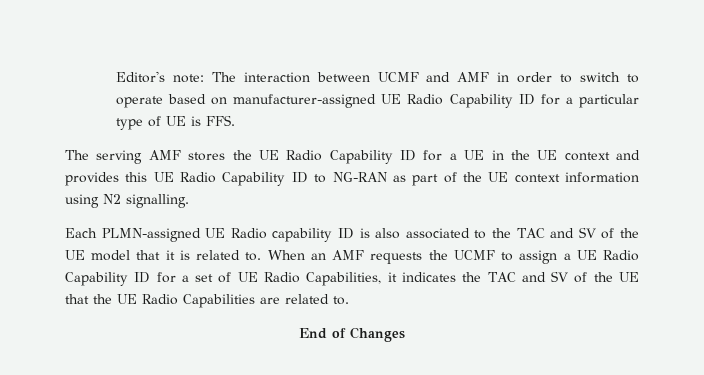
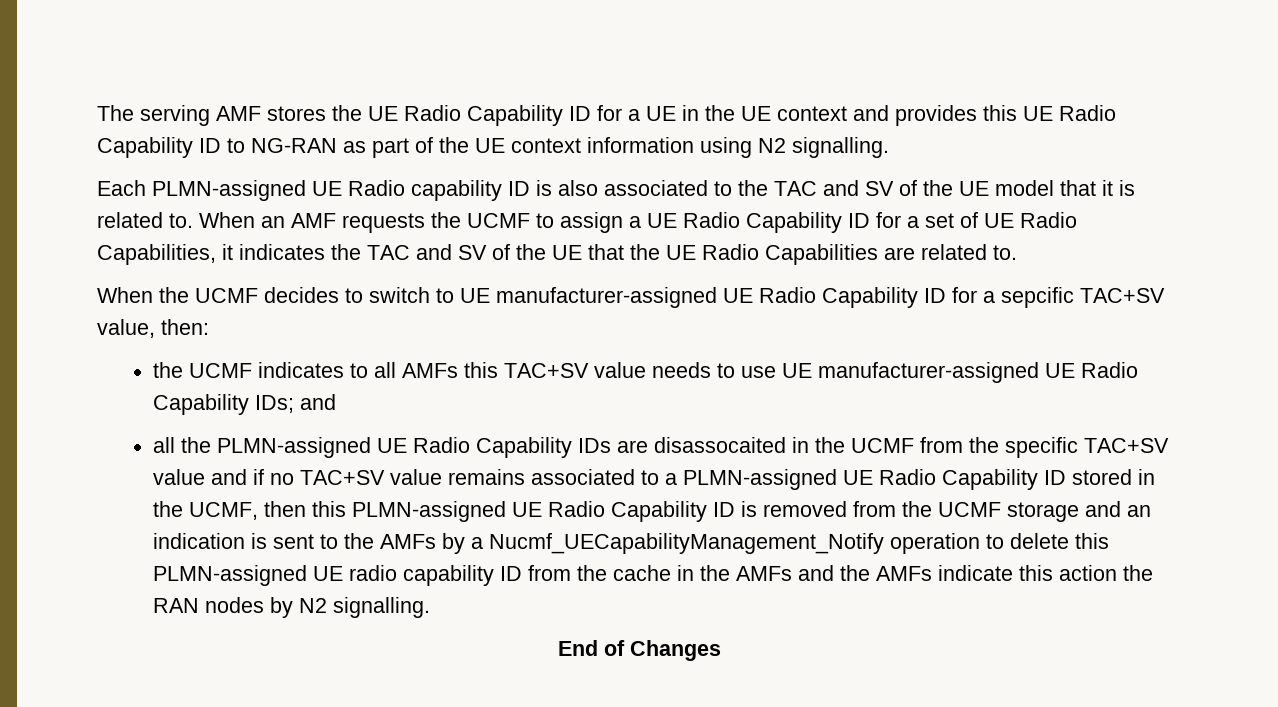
[115,71,639,83] [115,94,640,108] [115,115,235,130] Editor's note: The interaction between UCMF and AMF in order to switch to operate based on manufacturer-assigned UE Radio Capability ID for a particular type of UE is FFS. // -> (97, 113) none
(349, 300) none -> [97,287,1165,308] [97,319,209,338] [152,362,1138,383] [152,394,336,415] [152,437,1169,458] [152,469,1155,490] [152,501,1151,522] [152,533,1109,554] [152,565,1153,586] [152,597,430,618] // When the UCMF decides to switch to UE manufacturer-assigned UE Radio Capability ID for a sepcific TAC+SV value, then: // the UCMF indicates to all AMFs this TAC+SV value needs to use UE manufacturer-assigned UE Radio Capability IDs; and // all the PLMN-assigned UE Radio Capability IDs are disassocaited in the UCMF from the specific TAC+SV value and if no TAC+SV value remains associated to a PLMN-assigned UE Radio Capability ID stored in the UCMF, then this PLMN-assigned UE Radio Capability ID is removed from the UCMF storage and an indication is sent to the AMFs by a Nucmf_UECapabilityManagement_Notify operation to delete this PLMN-assigned UE radio capability ID from the cache in the AMFs and the AMFs indicate this action the RAN nodes by N2 signalling.

